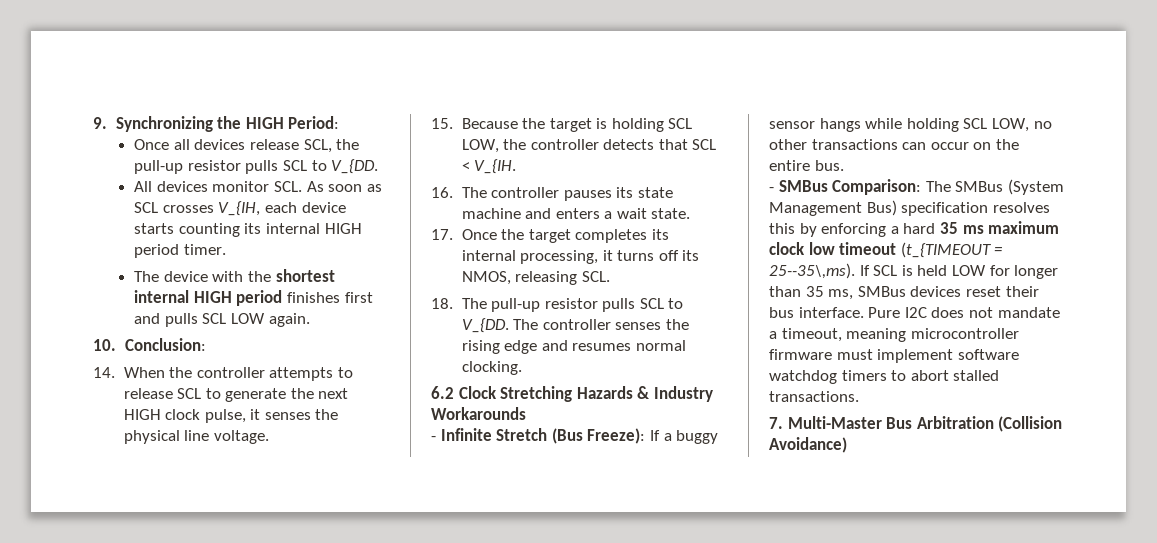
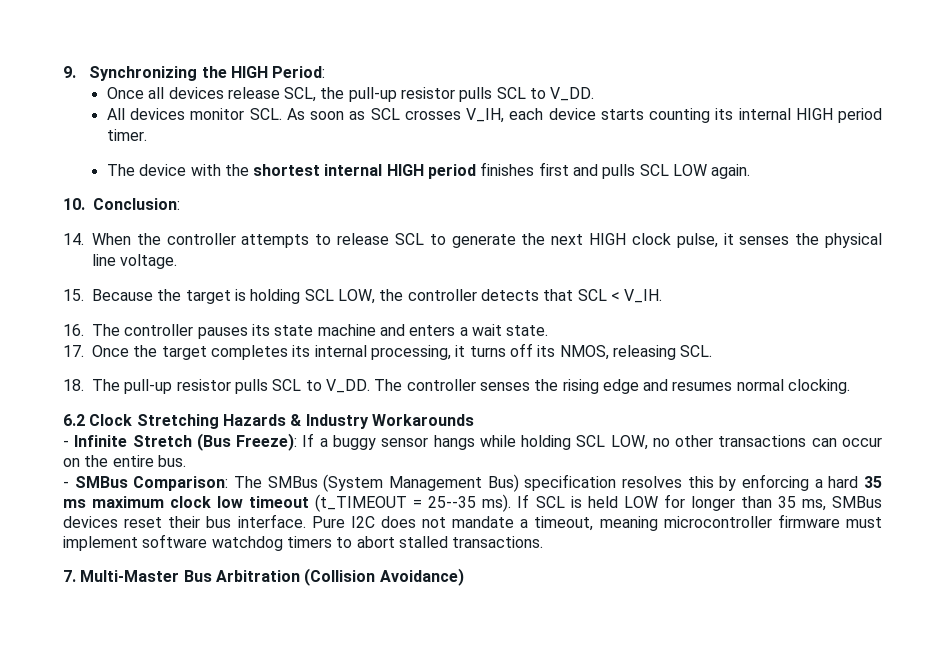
[331,159,379,174] V_{DD. -> [550,87,595,101] V_DD.
[218,201,261,216] V_{IH, -> [466,108,505,123] V_IH,
[474,159,517,174] V_{IH. -> [624,289,663,303] V_IH.
[461,318,509,333] V_{DD. -> [325,379,370,393] V_DD.
[900,242,1004,258] [769,263,855,279] (t_{TIMEOUT = 25--35\,ms). -> [315,494,512,512] (t_TIMEOUT = 25--35 ms).

